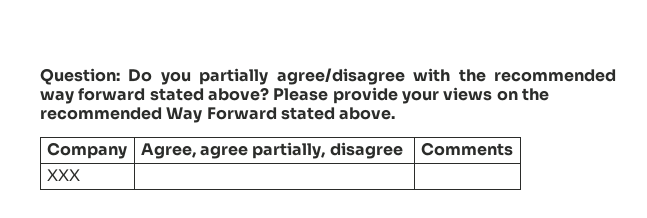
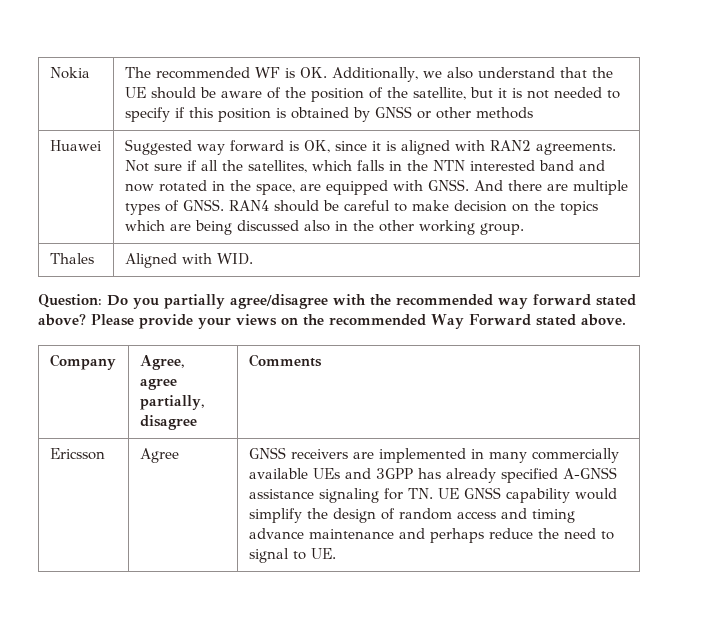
(40, 76) none -> [49,67,90,79] [124,67,613,82] [124,87,620,102] [124,106,533,122] [49,140,102,151] [124,139,616,155] [124,160,605,173] [124,179,628,195] [124,199,598,215] [124,220,524,235] [49,253,94,264] [124,253,253,268] Nokia | The recommended WF is OK. Additionally, we also understand that the UE should be aware of the position of the satellite, but it is not needed to specify if this position is obtained by GNSS or other methods // Huawei | Suggested way forward is OK, since it is aligned with RAN2 agreements. Not sure if all the satellites, which falls in the NTN interested band and now rotated in the space, are equipped with GNSS. And there are multiple types of GNSS. RAN4 should be careful to make decision on the topics which are being discussed also in the other working group. // Thales | Aligned with WID. //
[46,169,80,181] XXX | | -> [49,448,105,460] [139,448,179,463] [248,447,619,463] [248,467,617,483] [248,487,617,503] [248,508,575,523] [248,528,614,543] [248,548,336,563] Ericsson | Agree | GNSS receivers are implemented in many commercially available UEs and 3GPP has already specified A-GNSS assistance signaling for TN. UE GNSS capability would simplify the design of random access and timing advance maintenance and perhaps reduce the need to signal to UE.

